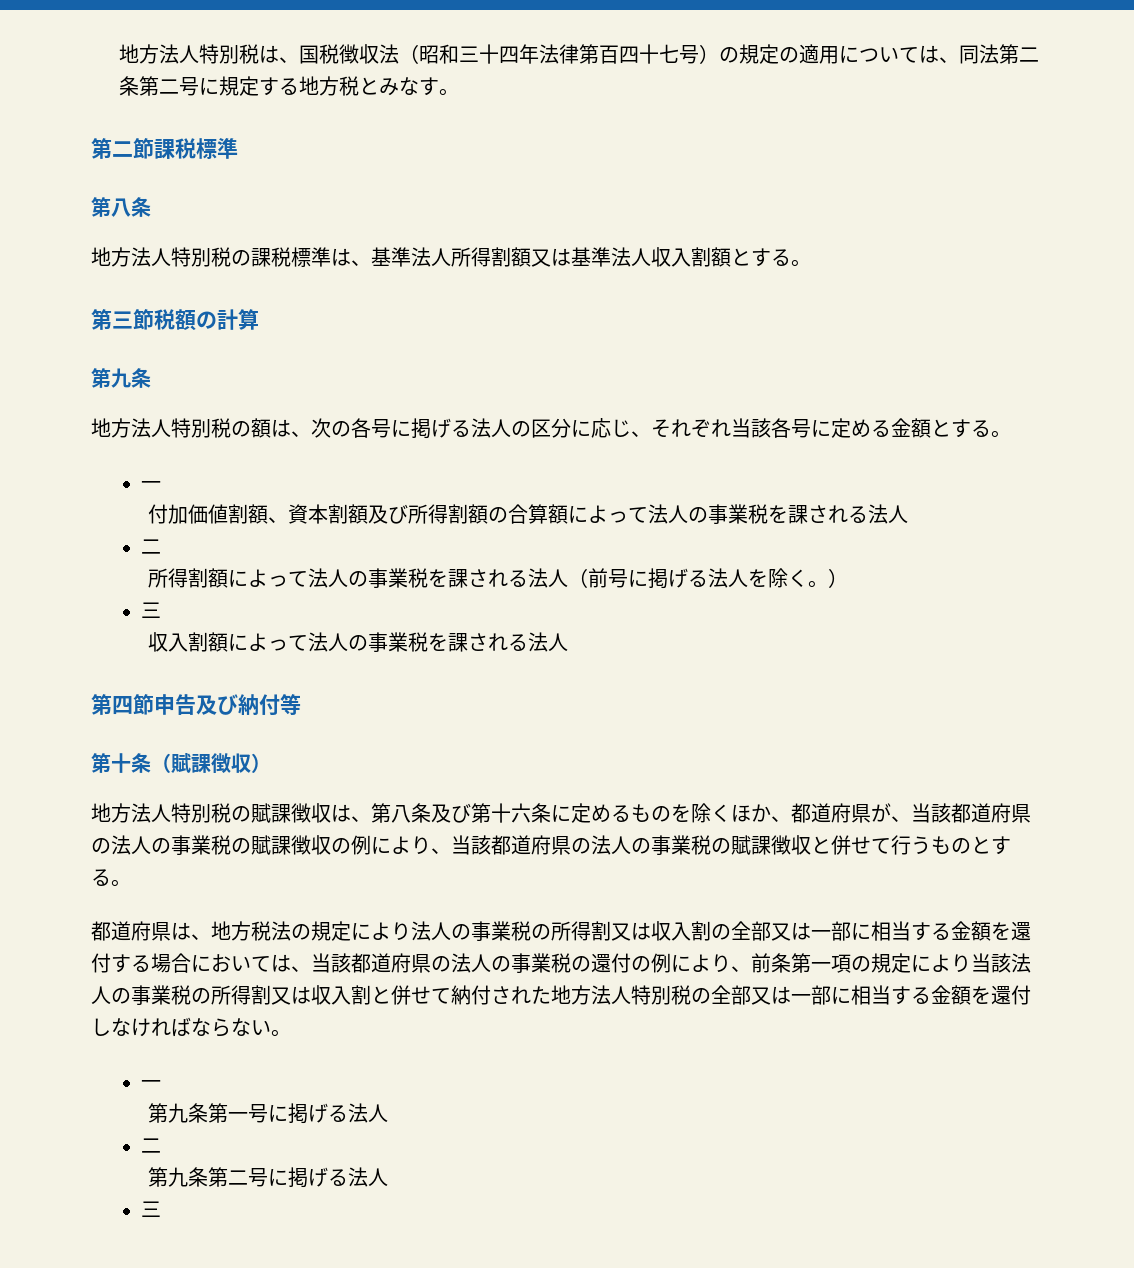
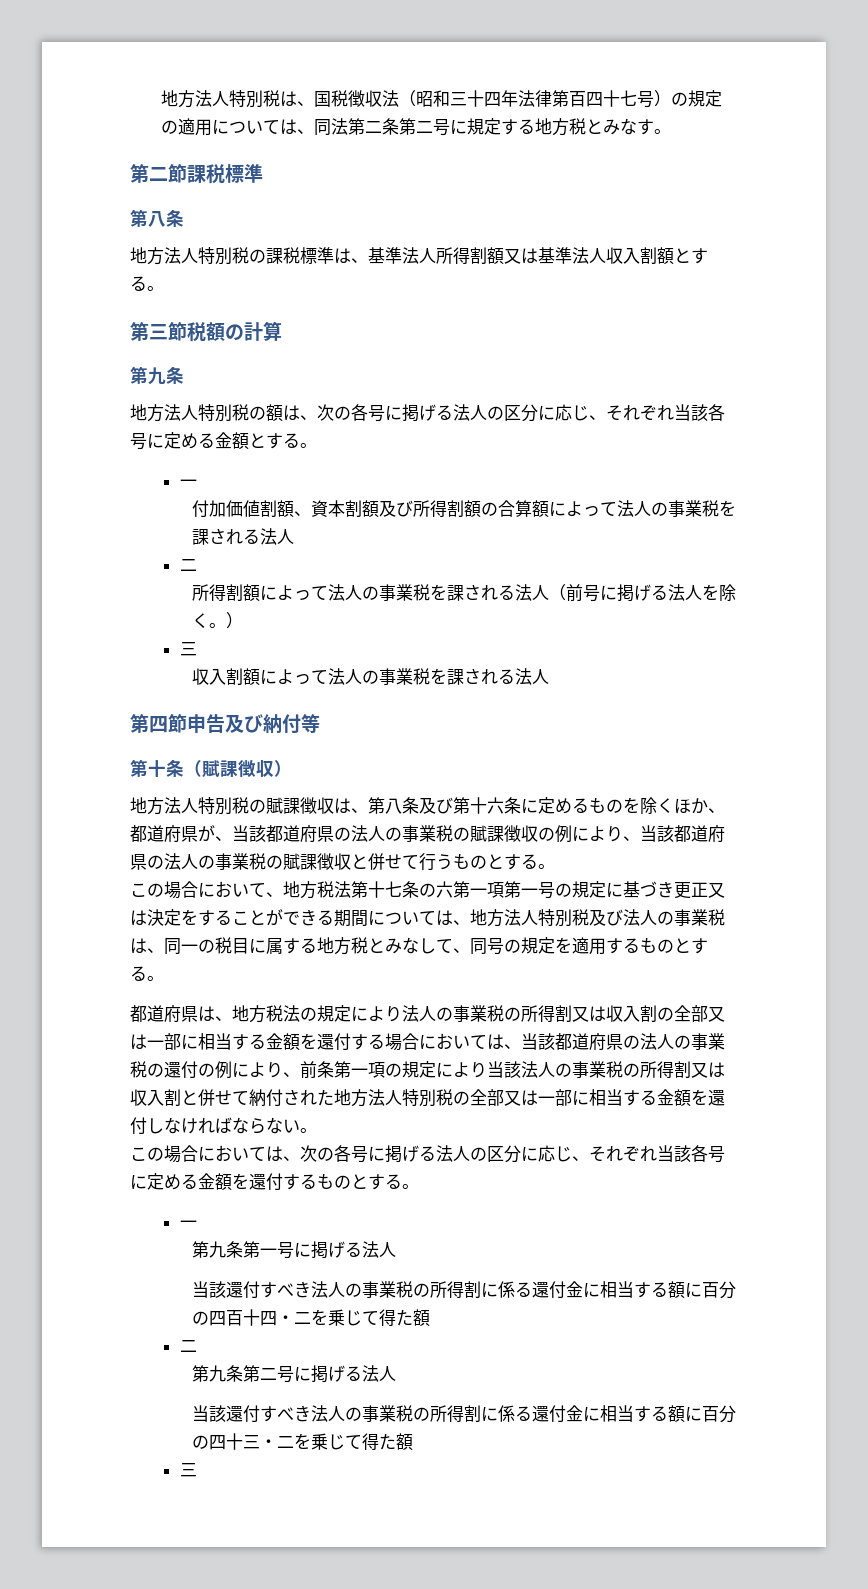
(131, 883) none -> [130,881,725,899] [130,909,725,927] [130,937,708,955] [130,966,164,981] // この場合において、地方税法第十七条の六第一項第一号の規定に基づき更正又は決定をすることができる期間については、地方法人特別税及び法人の事業税は、同一の税目に属する地方税とみなして、同号の規定を適用するものとする。
(291, 1033) none -> [130,1145,725,1163] [130,1173,419,1191] // この場合においては、次の各号に掲げる法人の区分に応じ、それぞれ当該各号に定める金額を還付するものとする。
(388, 1113) none -> [191,1281,736,1299] [191,1309,430,1326] // 当該還付すべき法人の事業税の所得割に係る還付金に相当する額に百分の四百十四・二を乗じて得た額
(388, 1177) none -> [191,1405,736,1423] [191,1433,413,1450] // 当該還付すべき法人の事業税の所得割に係る還付金に相当する額に百分の四十三・二を乗じて得た額

